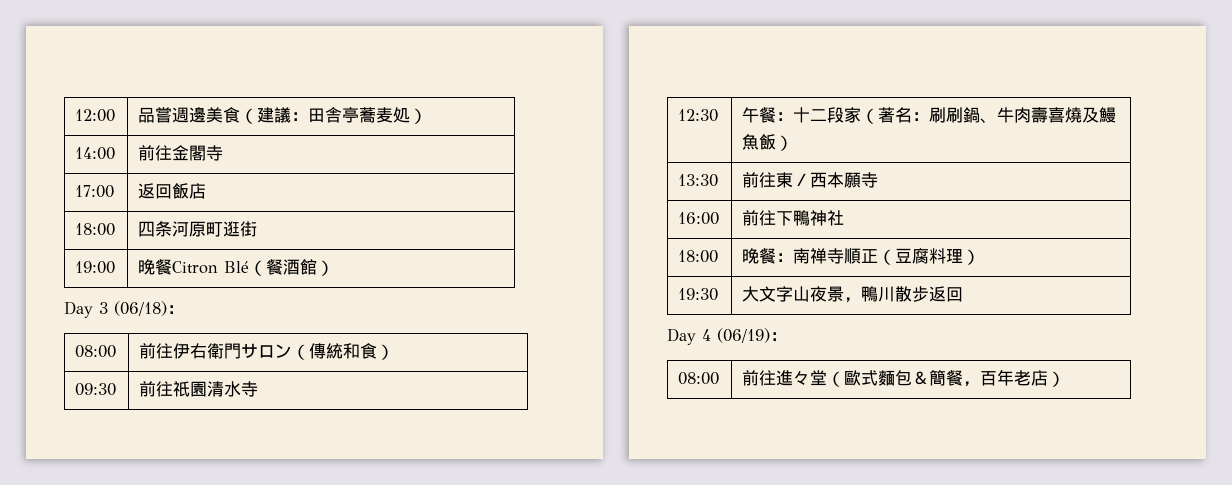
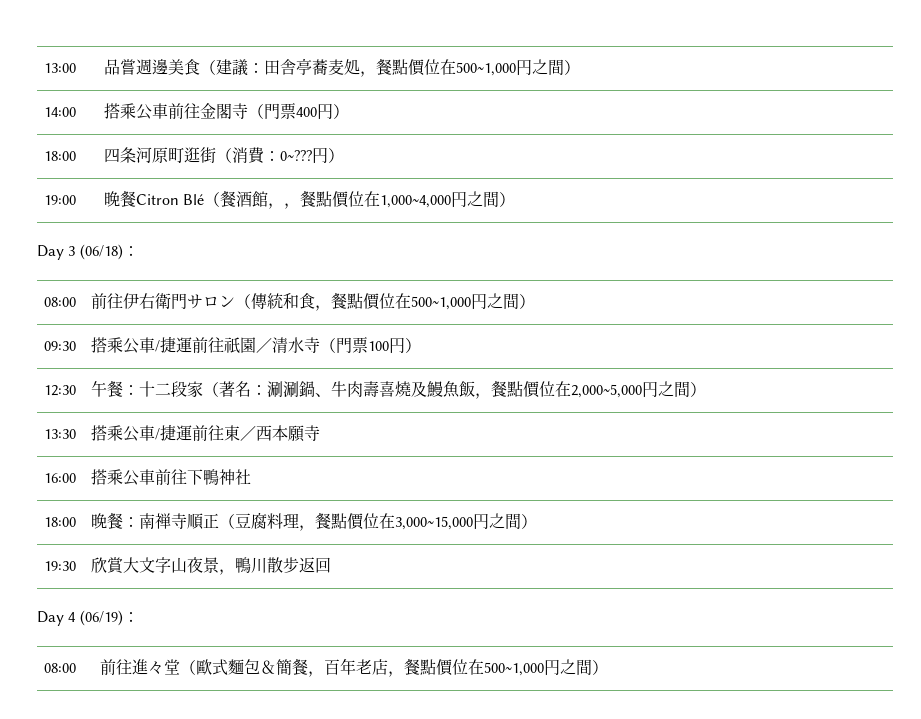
[75,109,116,122] 12:00 -> [43,63,76,73] 13:00
(411, 115) none -> [359,58,564,77] ，餐點價位在500~1,000円之間
(116, 153) none -> [103,103,168,120] 搭乘公車
[75,185,115,198] [138,183,207,199] // 17:00 | 返回飯店 -> [247,103,349,120] （門票400円）
(258, 229) none -> [215,147,344,164] （消費：0~???円）
(318, 267) none -> [268,190,500,209] ，，餐點價位在1,000~4,000円之間
[377,344,395,360] [75,383,117,396] ） // 09:30 | -> [314,292,535,311] [43,341,76,351] [90,336,192,354] ，餐點價位在500~1,000円之間） // 09:30 | 搭乘公車/捷運
(208, 389) none -> [255,338,272,353] ／
(259, 389) none -> [319,337,421,354] （門票100円）
[929,107,964,123] 刷刷 -> [266,381,299,397] 涮涮
[776,135,794,151] [678,174,719,187] ） // 13:30 | -> [474,380,706,399] [43,429,76,439] [90,424,192,442] ，餐點價位在2,000~5,000円之間） // 13:30 | 搭乘公車/捷運
(720, 218) none -> [90,469,155,486] 搭乘公車
(964, 255) none -> [298,512,521,531] ，餐點價位在3,000~15,000円之間
(719, 294) none -> [90,557,124,574] 欣賞
(1049, 378) none -> [387,658,592,677] ，餐點價位在500~1,000円之間

